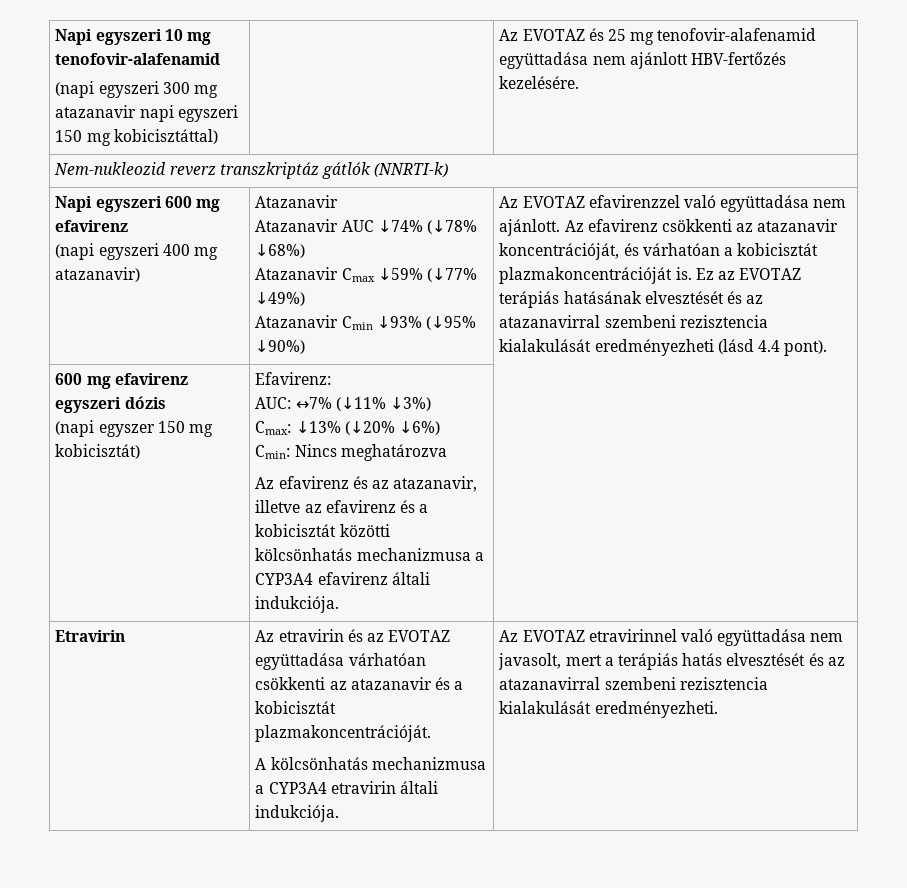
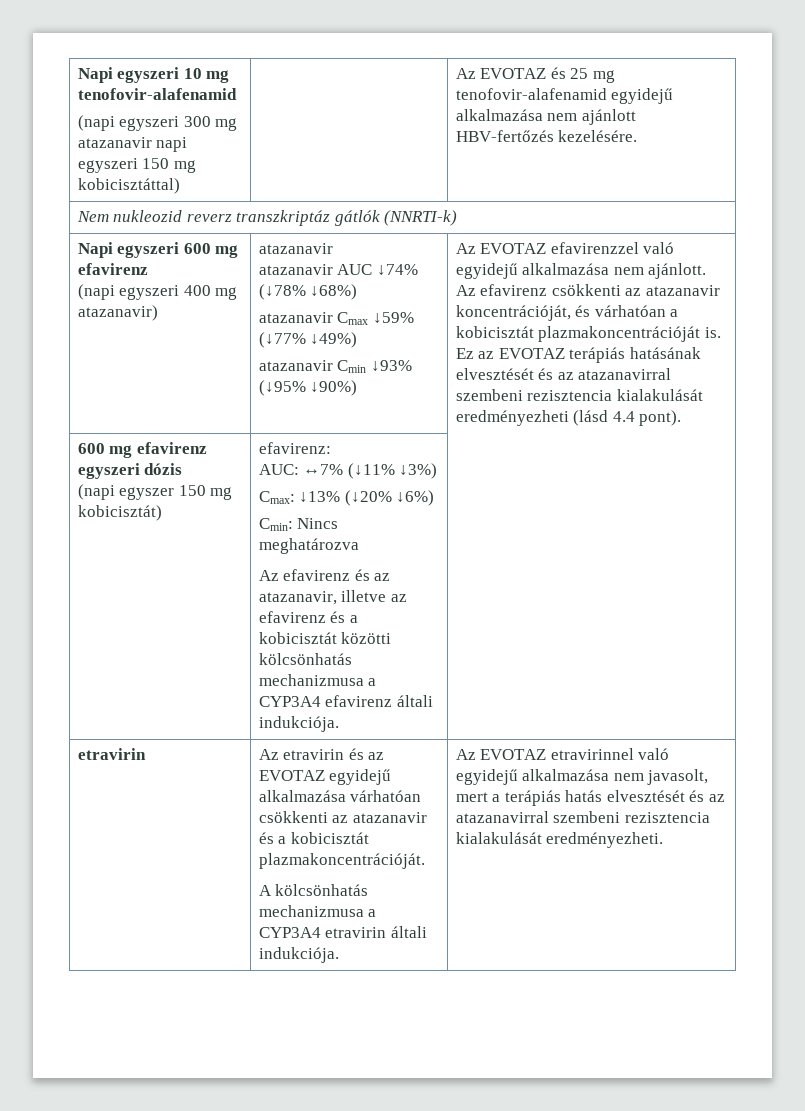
[499,52,589,69] együttadása -> [611,88,674,104] [455,109,543,121] egyidejű alkalmazása
[54,162,167,175] Nem-nukleozid -> [76,210,183,222] Nem nukleozid
[255,195,339,208] [255,219,339,232] Atazanavir // Atazanavir -> [258,243,333,254] [258,264,333,275] atazanavir // atazanavir
[255,267,339,280] Atazanavir -> [258,312,333,323] atazanavir
[255,315,339,328] Atazanavir -> [258,360,333,371] atazanavir
[720,195,810,212] együttadása -> [455,263,610,279] egyidejű alkalmazása
[255,372,332,385] Efavirenz: -> [258,442,331,454] efavirenz:
[55,630,126,642] Etravirin -> [77,748,146,760] etravirin
[255,653,345,670] együttadása -> [329,769,392,785] [258,790,346,802] egyidejű alkalmazása
[717,629,807,646] együttadása -> [455,769,610,785] egyidejű alkalmazása

